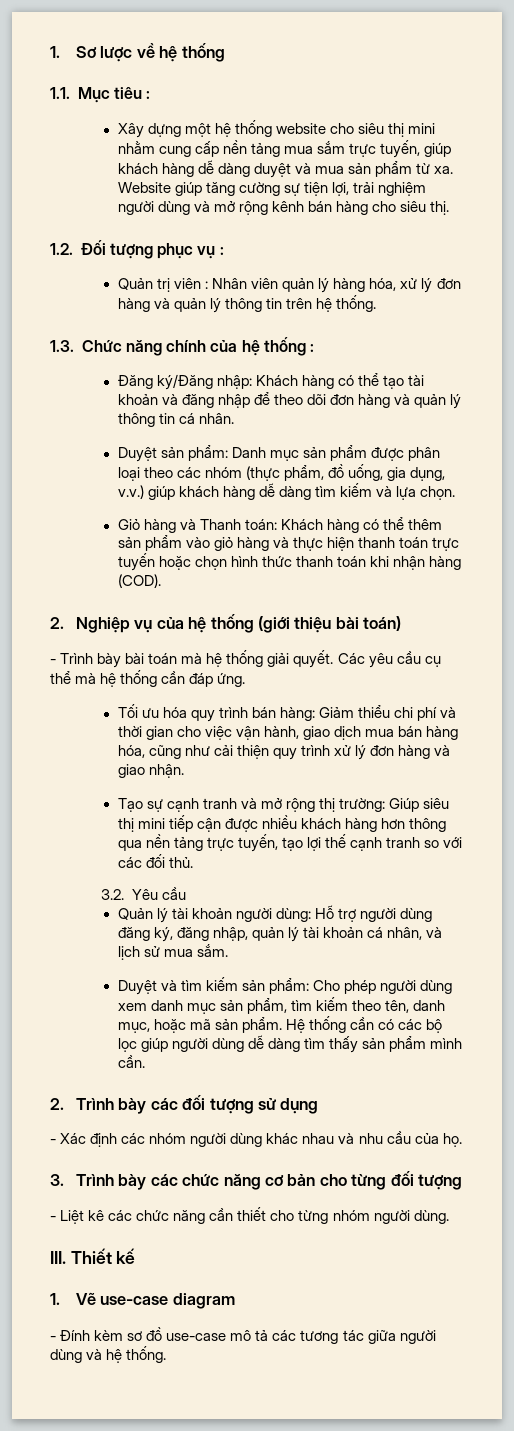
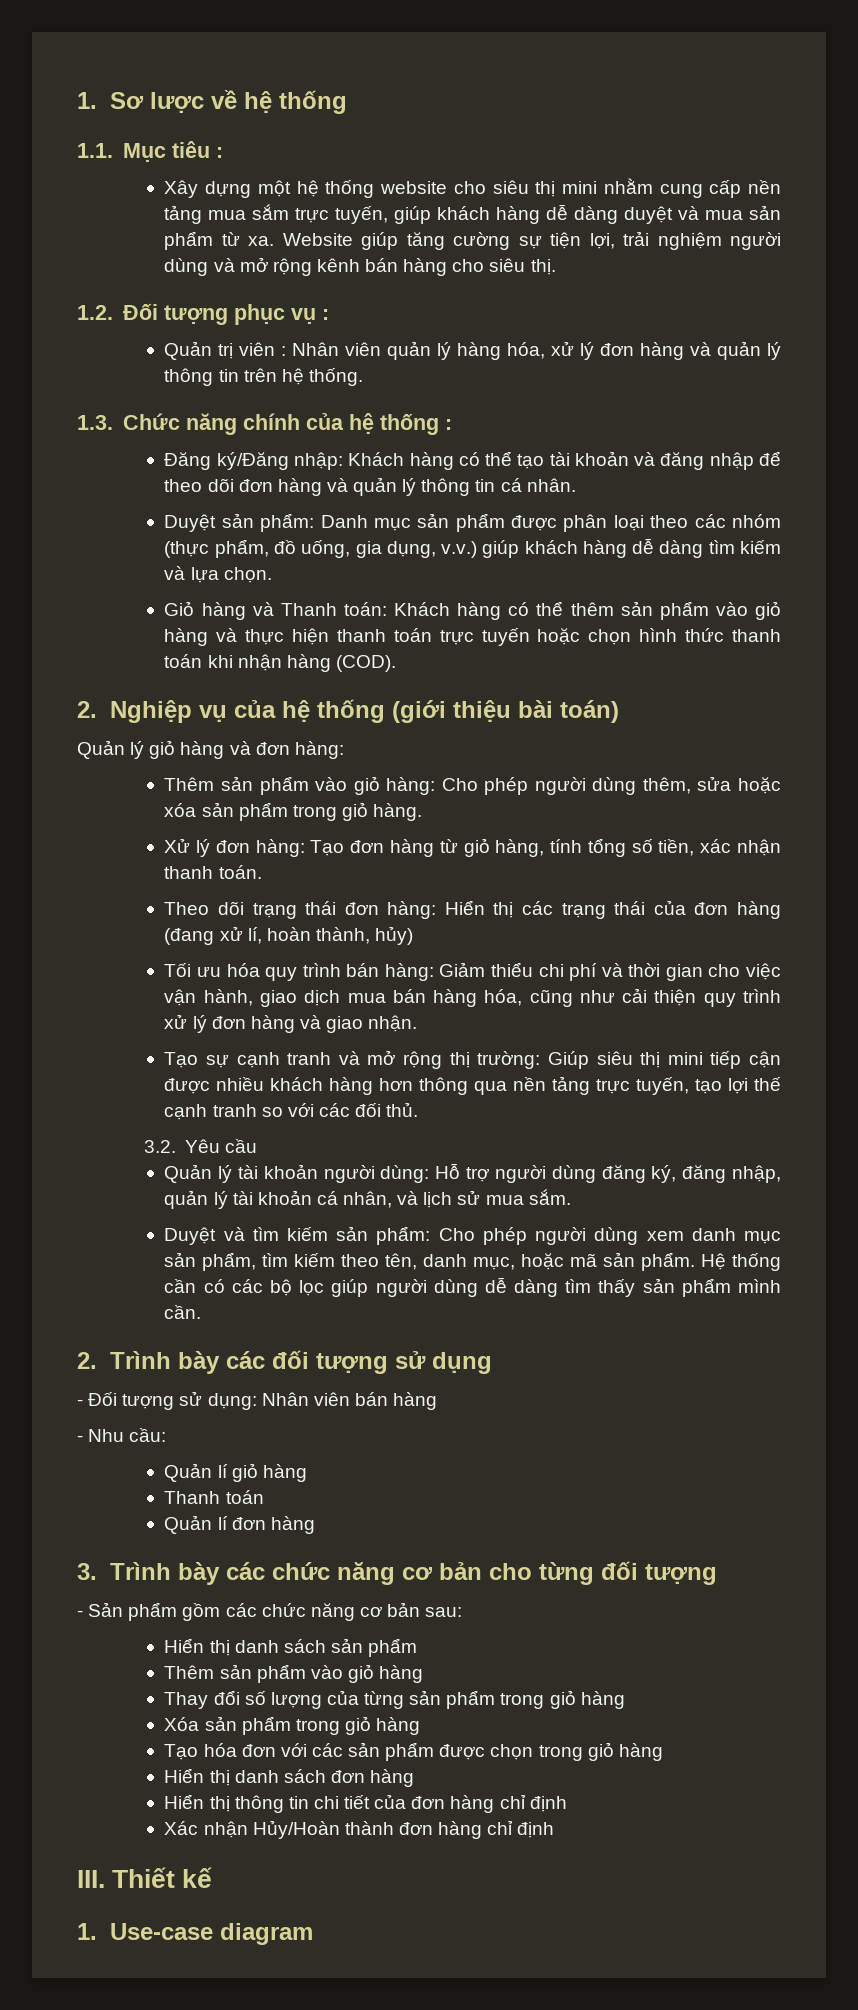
[50,650,441,668] [50,670,246,687] - Trình bày bài toán mà hệ thống giải quyết. Các yêu cầu cụ thể mà hệ thống cần đáp ứng. -> [77,740,344,759] [164,776,781,795] [164,802,423,821] [164,838,782,857] [164,865,262,879] [164,900,782,919] [164,926,414,945] Quản lý giỏ hàng và đơn hàng: // Thêm sản phẩm vào giỏ hàng: Cho phép người dùng thêm, sửa hoặc xóa sản phẩm trong giỏ hàng. // Xử lý đơn hàng: Tạo đơn hàng từ giỏ hàng, tính tổng số tiền, xác nhận thanh toán. // Theo dõi trạng thái đơn hàng: Hiển thị các trạng thái của đơn hàng (đang xử lí, hoàn thành, hủy)
[60,1131,462,1147] Xác định các nhóm người dùng khác nhau và nhu cầu của họ. -> [88,1391,438,1410] [77,1428,167,1442] [164,1463,307,1482] [164,1490,264,1504] [164,1515,315,1534] Đối tượng sử dụng: Nhân viên bán hàng // - Nhu cầu: // Quản lí giỏ hàng // Thanh toán // Quản lí đơn hàng
[60,1207,449,1224] Liệt kê các chức năng cần thiết cho từng nhóm người dùng. -> [88,1602,463,1621] [164,1638,418,1657] [164,1664,424,1683] [164,1690,625,1709] [164,1716,421,1735] [164,1742,663,1761] [164,1768,415,1787] [164,1794,567,1813] [164,1820,555,1839] Sản phẩm gồm các chức năng cơ bản sau: // Hiển thị danh sách sản phẩm // Thêm sản phẩm vào giỏ hàng // Thay đổi số lượng của từng sản phẩm trong giỏ hàng // Xóa sản phẩm trong giỏ hàng // Tạo hóa đơn với các sản phẩm được chọn trong giỏ hàng // Hiển thị danh sách đơn hàng // Hiển thị thông tin chi tiết của đơn hàng chỉ định // Xác nhận Hủy/Hoàn thành đơn hàng chỉ định
[75,1292,169,1305] Vẽ use-case -> [110,1923,214,1940] Use-case
[50,1327,436,1344] [50,1346,167,1363] // - Đính kèm sơ đồ use-case mô tả các tương tác giữa người dùng và hệ thống. -> (314, 1934) none

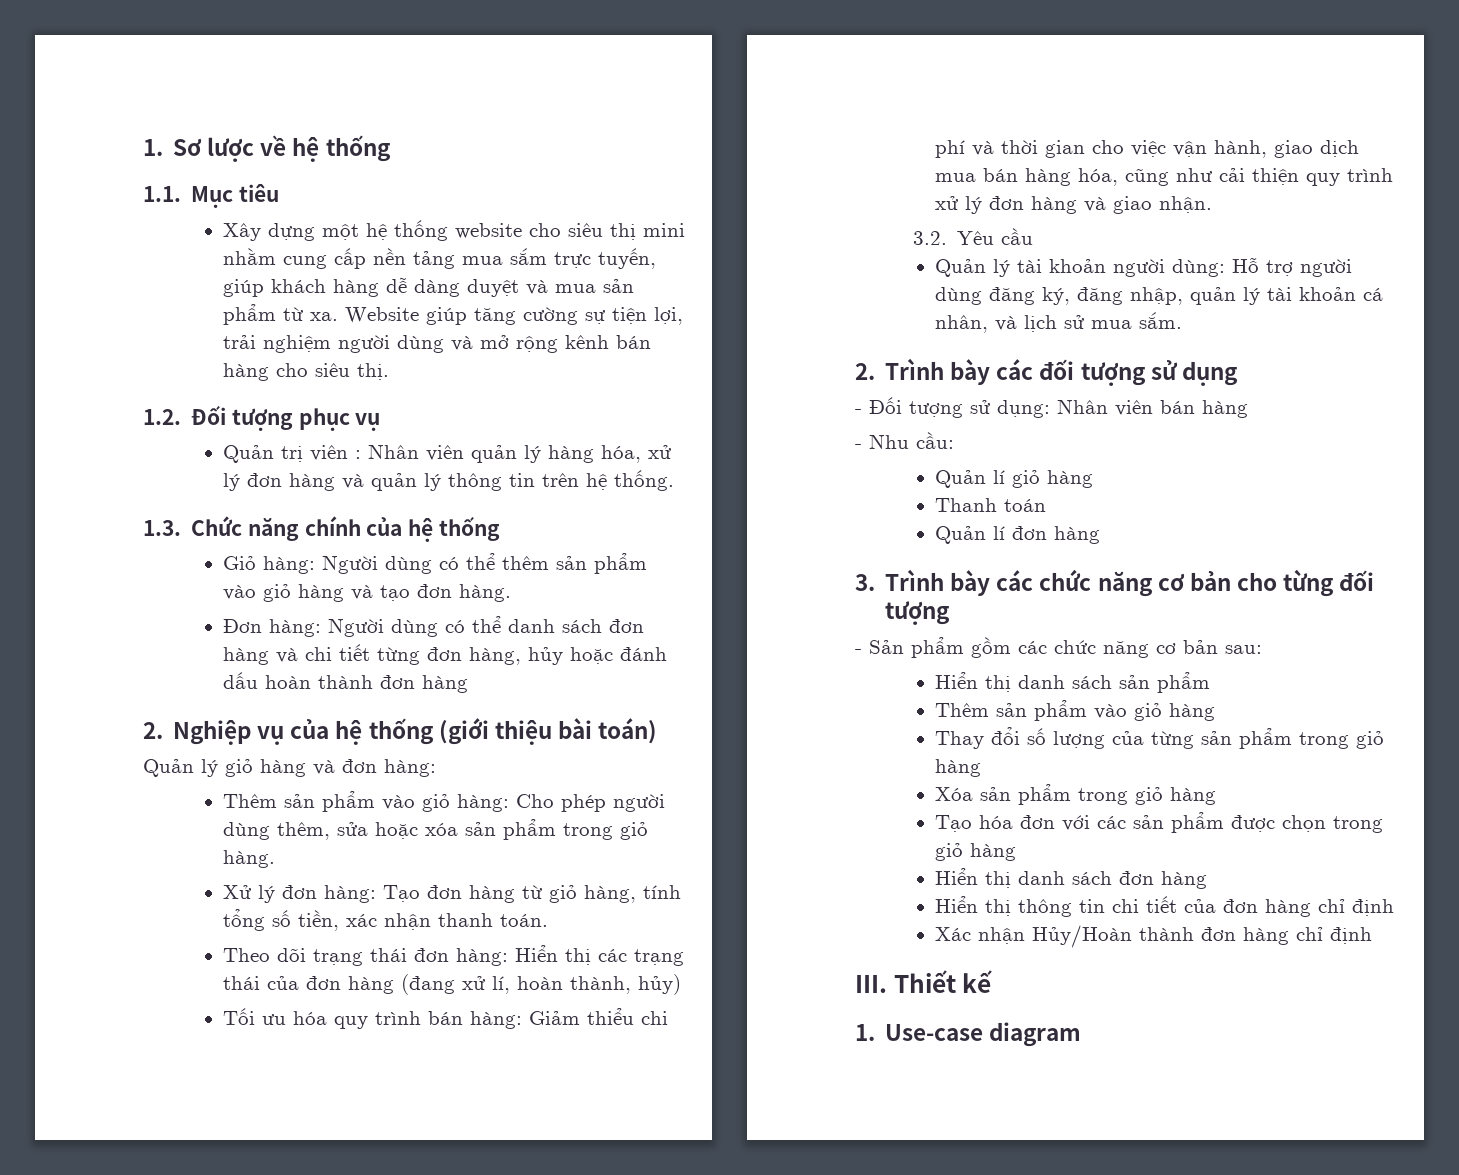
[215,147,223,158] : -> (279, 193) none
[321,309,329,320] : -> (381, 422) none
[444,419,452,430] [164,451,782,470] [164,477,576,496] [164,513,781,532] [164,538,782,558] [164,566,272,583] [164,601,502,620] : // Đăng ký/Đăng nhập: Khách hàng có thể tạo tài khoản và đăng nhập để theo dõi đơn hàng và quản lý thông tin cá nhân. // Duyệt sản phẩm: Danh mục sản phẩm được phân loại theo các nhóm (thực phẩm, đồ uống, gia dụng, v.v.) giúp khách hàng dễ dàng tìm kiếm và lựa chọn. // Giỏ hàng và Thanh toán: Khách hàng -> [223,555,433,574] // Giỏ hàng: Người dùng
[245,628,781,646] [164,654,396,672] thực hiện thanh toán trực tuyến hoặc chọn hình thức thanh toán khi nhận hàng (COD). -> [380,584,512,602] [223,616,645,637] [223,644,668,665] [223,672,469,693] tạo đơn hàng. // Đơn hàng: Người dùng có thể danh sách đơn hàng và chi tiết từng đơn hàng, hủy hoặc đánh dấu hoàn thành đơn hàng
[164,1050,781,1069] [164,1076,781,1095] [164,1102,419,1120] // Tạo sự cạnh tranh và mở rộng thị trường: Giúp siêu thị mini tiếp cận được nhiều khách hàng hơn thông qua nền tảng trực tuyến, tạo lợi thế cạnh tranh so với các đối thủ. -> (1213, 204) none
[164,1226,781,1245] [164,1252,781,1271] [164,1277,781,1297] [164,1305,202,1319] // Duyệt và tìm kiếm sản phẩm: Cho phép người dùng xem danh mục sản phẩm, tìm kiếm theo tên, danh mục, hoặc mã sản phẩm. Hệ thống cần có các bộ lọc giúp người dùng dễ dàng tìm thấy sản phẩm mình cần. -> (1183, 320) none

